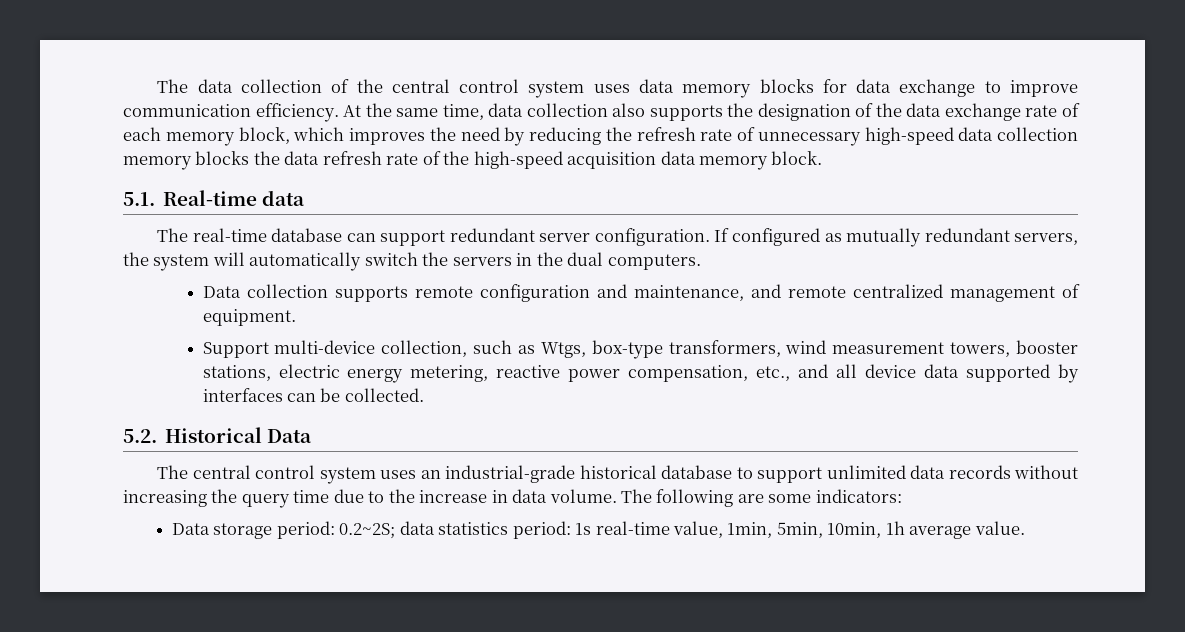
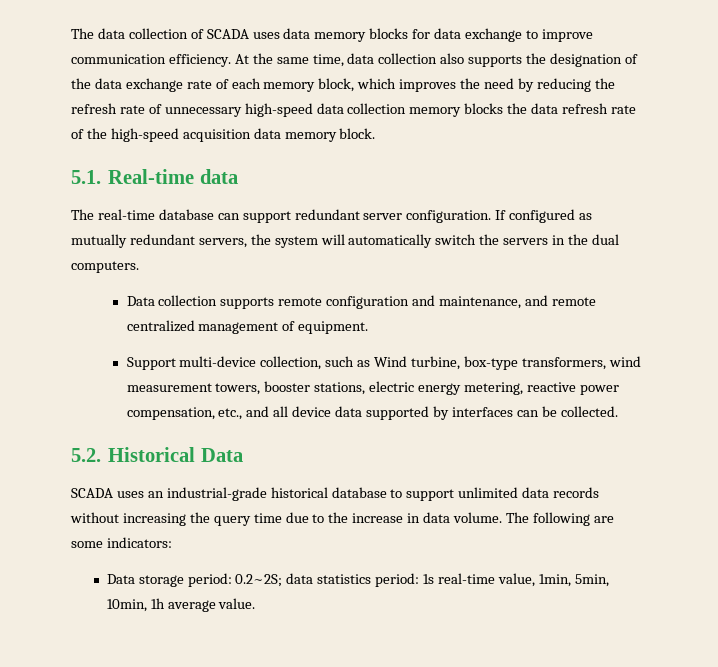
[356,79,585,98] the central control system -> [206,29,249,39] SCADA
[540,342,586,358] Wtgs, -> [374,356,460,370] Wind turbine,
[157,465,376,484] The central control system -> [71,488,113,498] SCADA

